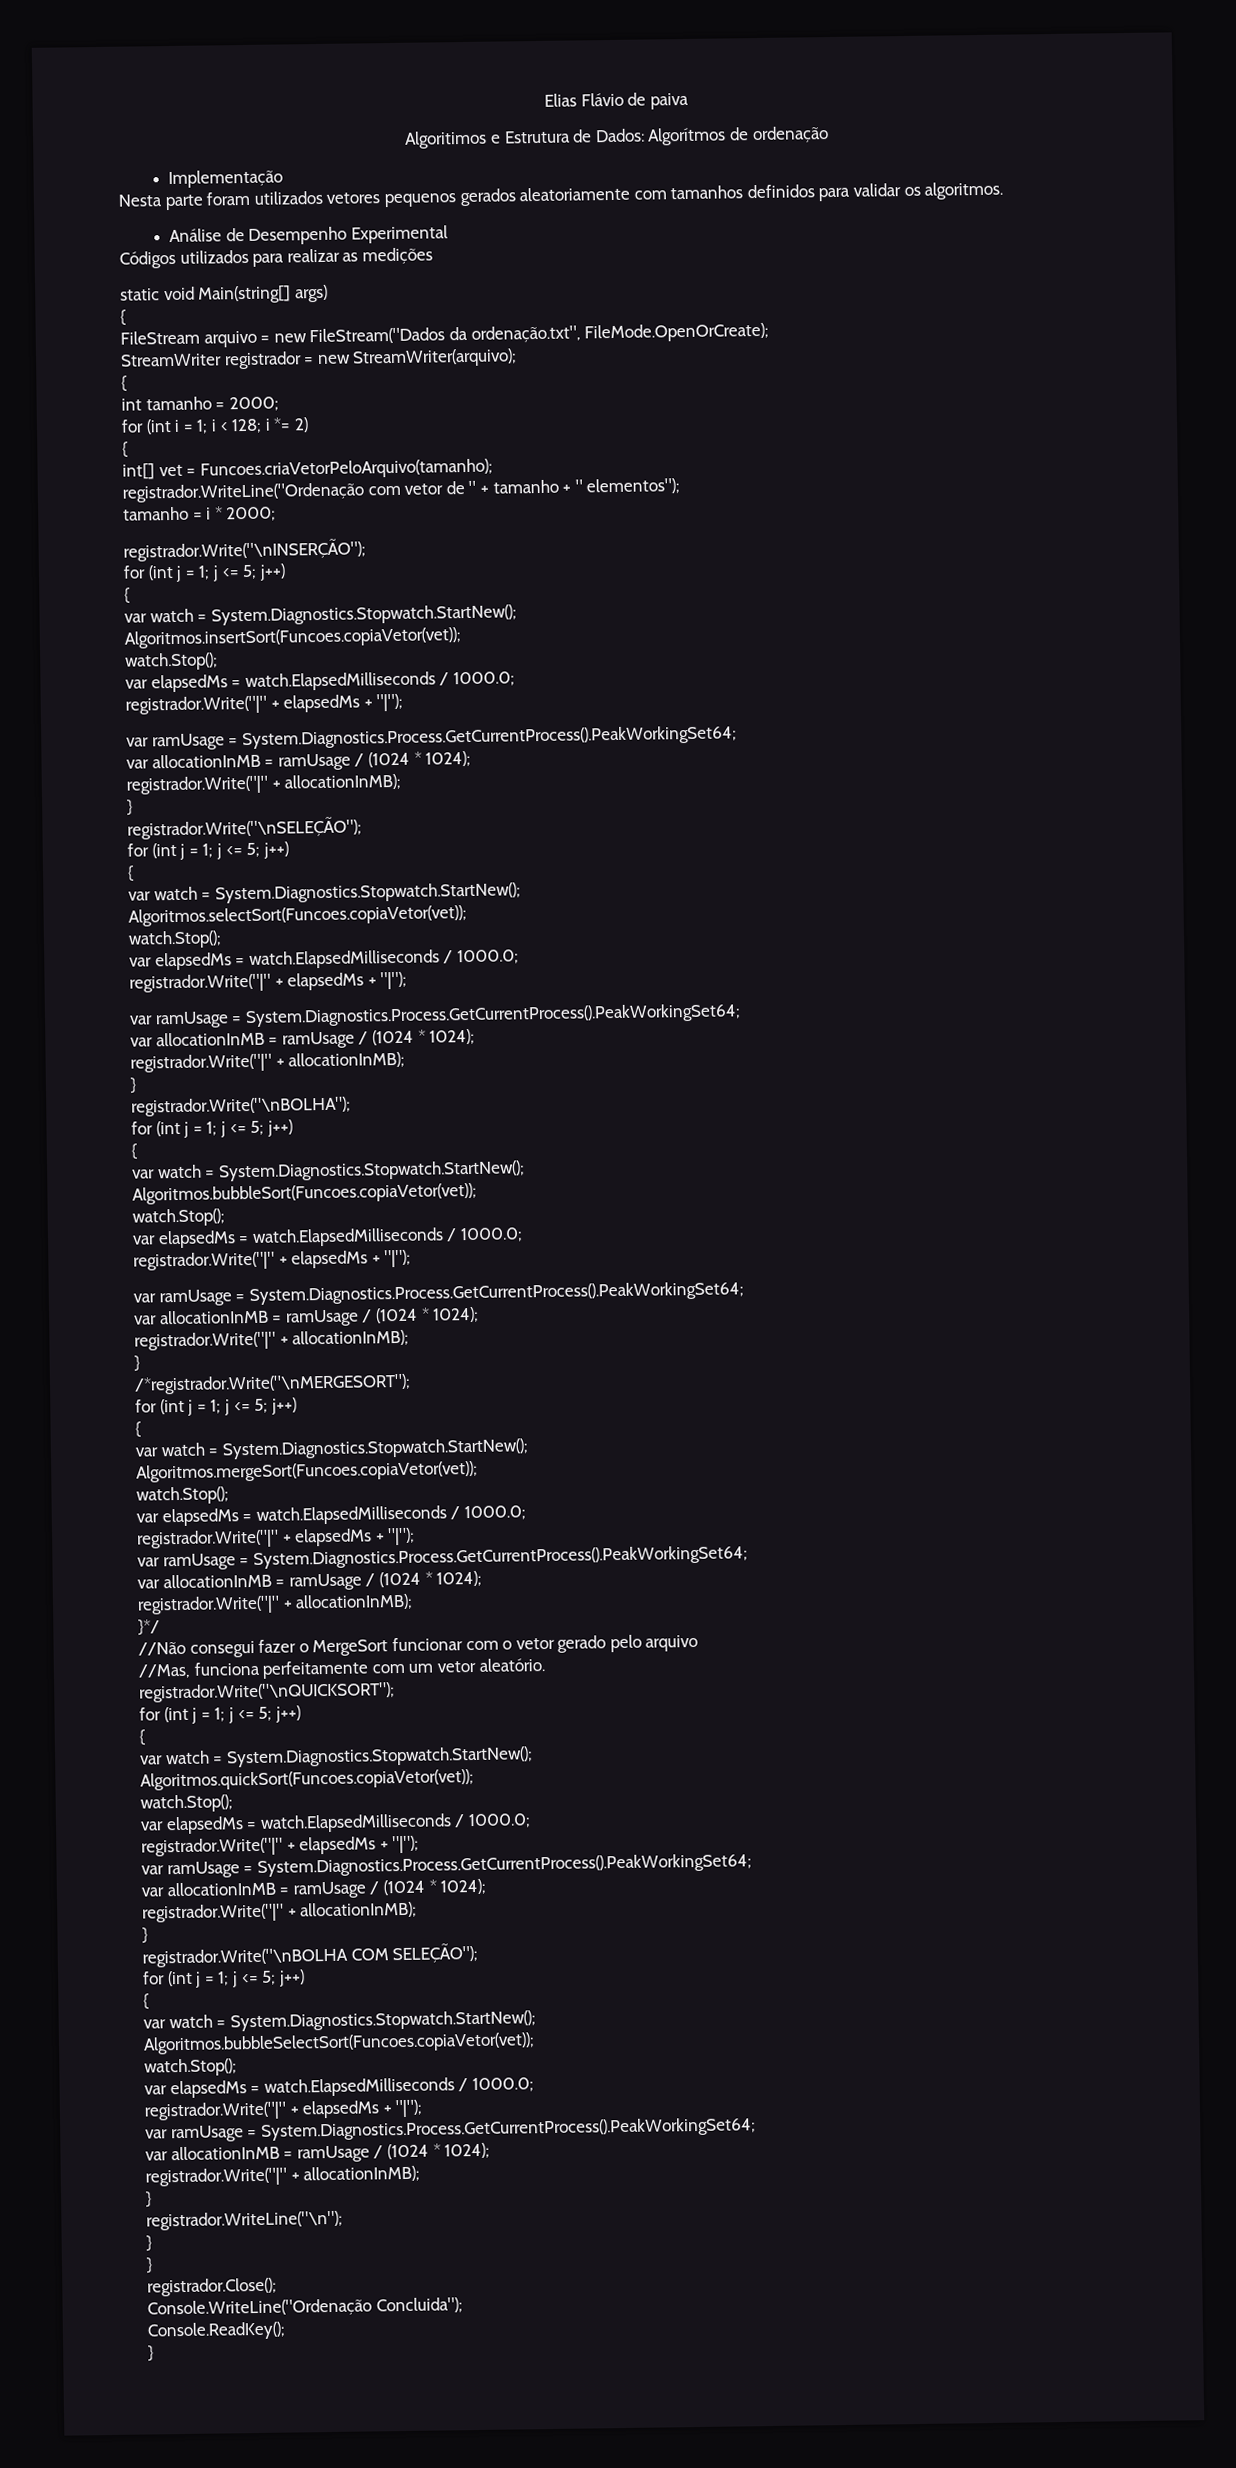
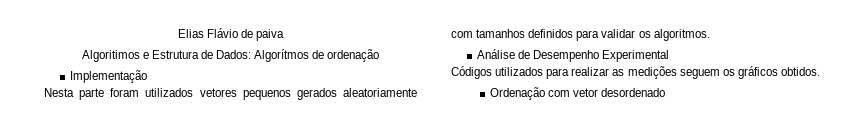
[120,284,328,304] [120,309,127,326] [120,322,770,348] [120,348,518,370] [121,375,128,392] [121,396,279,412] [121,417,309,435] [122,441,129,458] [122,458,493,480] [122,478,681,503] [123,506,277,522] [123,538,366,562] [123,563,286,582] [124,587,131,604] [124,604,517,626] [124,627,461,649] [125,652,218,671] [125,671,515,693] [125,693,404,715] [126,725,737,751] [126,750,472,771] [126,773,402,795] [127,799,133,816] [127,816,362,840] [127,841,289,860] [127,865,135,882] [128,882,521,904] [128,905,467,927] [128,930,222,949] [129,949,519,971] [129,971,408,993] [129,1003,741,1029] [130,1028,476,1049] [130,1051,406,1073] [130,1077,137,1094] [131,1096,351,1117] [131,1119,293,1138] [131,1143,138,1160] [132,1160,525,1182] [132,1182,477,1205] [132,1208,225,1227] [132,1227,523,1249] [133,1249,412,1271] [133,1281,744,1307] [134,1306,480,1327] [134,1329,410,1351] [134,1355,140,1372] [134,1373,411,1395] [135,1397,297,1416] [135,1421,142,1438] [135,1438,529,1460] [136,1460,478,1483] [136,1486,229,1505] [136,1505,526,1527] [137,1527,416,1549] [137,1545,748,1571] [137,1570,483,1591] [137,1593,414,1615] [138,1619,160,1636] [138,1634,699,1658] [138,1658,545,1679] [139,1682,395,1703] [139,1705,301,1724] [139,1729,146,1746] [140,1746,533,1768] [140,1769,474,1791] [140,1794,233,1813] [140,1813,531,1835] [141,1835,420,1857] [141,1853,752,1879] [141,1878,487,1899] [142,1901,418,1923] [142,1927,148,1944] [142,1942,479,1968] [142,1969,305,1988] [143,1993,150,2010] [143,2010,536,2032] [143,2032,535,2055] [144,2058,237,2077] [144,2077,534,2099] [144,2099,423,2121] [145,2117,756,2143] [145,2142,491,2163] [145,2165,421,2187] [145,2191,152,2208] [146,2210,343,2231] [146,2235,152,2252] [146,2257,153,2274] [147,2277,277,2297] [147,2297,463,2318] [147,2321,286,2341] [148,2345,154,2362] // static void Main(string[] args) // { // FileStream arquivo = new FileStream("Dados da ordenação.txt", FileMode.OpenOrCreate); // StreamWriter registrador = new StreamWriter(arquivo); // { // int tamanho = 2000; // for (int i = 1; i < 128; i *= 2) // { // int[] vet = Funcoes.criaVetorPeloArquivo(tamanho); // registrador.WriteLine("Ordenação com vetor de " + tamanho + " elementos"); // tamanho = i * 2000; // registrador.Write("\nINSERÇÃO"); // for (int j = 1; j <= 5; j++) // { // var watch = System.Diagnostics.Stopwatch.StartNew(); // Algoritmos.insertSort(Funcoes.copiaVetor(vet)); // watch.Stop(); // var elapsedMs = watch.ElapsedMilliseconds / 1000.0; // registrador.Write("|" + elapsedMs + "|"); // var ramUsage = System.Diagnostics.Process.GetCurrentProcess().PeakWorkingSet64; // var allocationInMB = ramUsage / (1024 * 1024); // registrador.Write("|" + allocationInMB); // } // registrador.Write("\nSELEÇÃO"); // for (int j = 1; j <= 5; j++) // { // var watch = System.Diagnostics.Stopwatch.StartNew(); // Algoritmos.selectSort(Funcoes.copiaVetor(vet)); // watch.Stop(); // var elapsedMs = watch.ElapsedMilliseconds / 1000.0; // registrador.Write("|" + elapsedMs + "|"); // var ramUsage = System.Diagnostics.Process.GetCurrentProcess().PeakWorkingSet64; // var allocationInMB = ramUsage / (1024 * 1024); // registrador.Write("|" + allocationInMB); // } // registrador.Write("\nBOLHA"); // for (int j = 1; j <= 5; j++) // { // var watch = System.Diagnostics.Stopwatch.StartNew(); // Algoritmos.bubbleSort(Funcoes.copiaVetor(vet)); // watch.Stop(); // var elapsedMs = watch.ElapsedMilliseconds / 1000.0; // registrador.Write("|" + elapsedMs + "|"); // var ramUsage = System.Diagnostics.Process.GetCurrentProcess().PeakWorkingSet64; // var allocationInMB = ramUsage / (1024 * 1024); // registrador.Write("|" + allocationInMB); // } // /*registrador.Write("\nMERGESORT"); // for (int j = 1; j <= 5; j++) // { // var watch = System.Diagnostics.Stopwatch.StartNew(); // Algoritmos.mergeSort(Funcoes.copiaVetor(vet)); // watch.Stop(); // var elapsedMs = watch.ElapsedMilliseconds / 1000.0; // registrador.Write("|" + elapsedMs + "|"); // var ramUsage = System.Diagnostics.Process.GetCurrentProcess().PeakWorkingSet64; // var allocationInMB = ramUsage / (1024 * 1024); // registrador.Write("|" + allocationInMB); // }*/ // //Não consegui fazer o MergeSort funcionar com o vetor gerado pelo arquivo // //Mas, funciona perfeitamente com um vetor aleatório. // registrador.Write("\nQUICKSORT"); // for (int j = 1; j <= 5; j++) // { // var watch = System.Diagnostics.Stopwatch.StartNew(); // Algoritmos.quickSort(Funcoes.copiaVetor(vet)); // watch.Stop(); // var elapsedMs = watch.ElapsedMilliseconds / 1000.0; // registrador.Write("|" + elapsedMs + "|"); // var ramUsage = System.Diagnostics.Process.GetCurrentProcess().PeakWorkingSet64; // var allocationInMB = ramUsage / (1024 * 1024); // registrador.Write("|" + allocationInMB); // } // registrador.Write("\nBOLHA COM SELEÇÃO"); // for (int j = 1; j <= 5; j++) // { // var watch = System.Diagnostics.Stopwatch.StartNew(); // Algoritmos.bubbleSelectSort(Funcoes.copiaVetor(vet)); // watch.Stop(); // var elapsedMs = watch.ElapsedMilliseconds / 1000.0; // registrador.Write("|" + elapsedMs + "|"); // var ramUsage = System.Diagnostics.Process.GetCurrentProcess().PeakWorkingSet64; // var allocationInMB = ramUsage / (1024 * 1024); // registrador.Write("|" + allocationInMB); // } // registrador.WriteLine("\n"); // } // } // registrador.Close(); // Console.WriteLine("Ordenação Concluida"); // Console.ReadKey(); // } -> [679,66,820,79] [490,87,666,100] seguem os gráficos obtidos. // Ordenação com vetor desordenado

